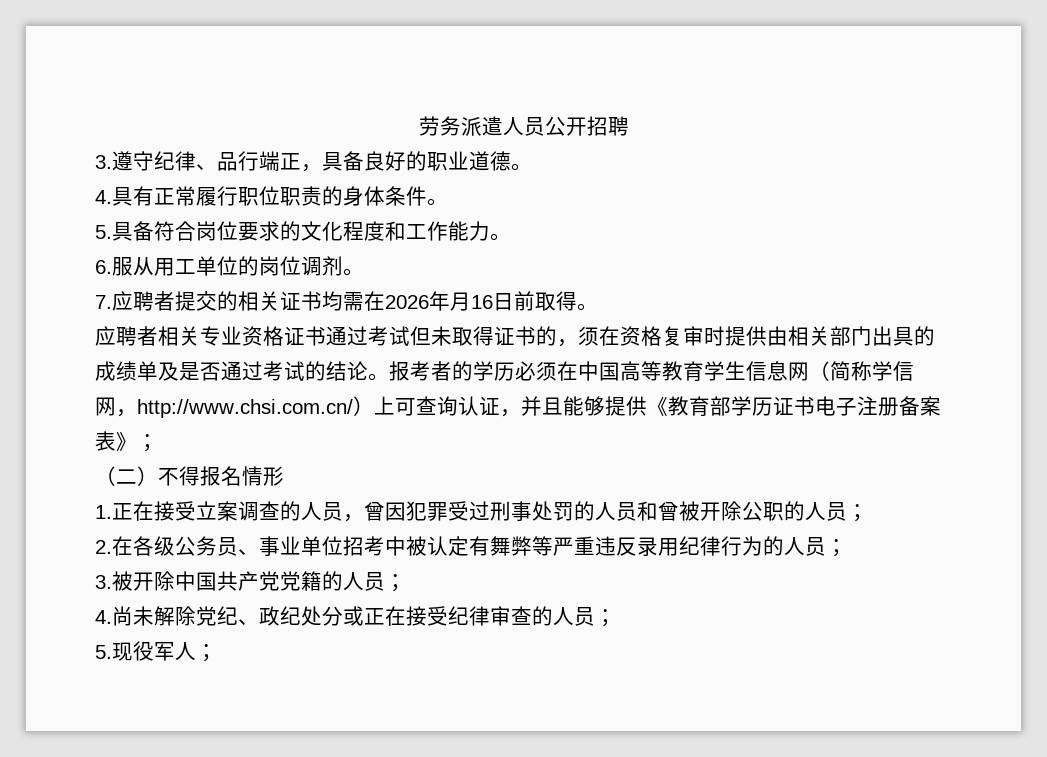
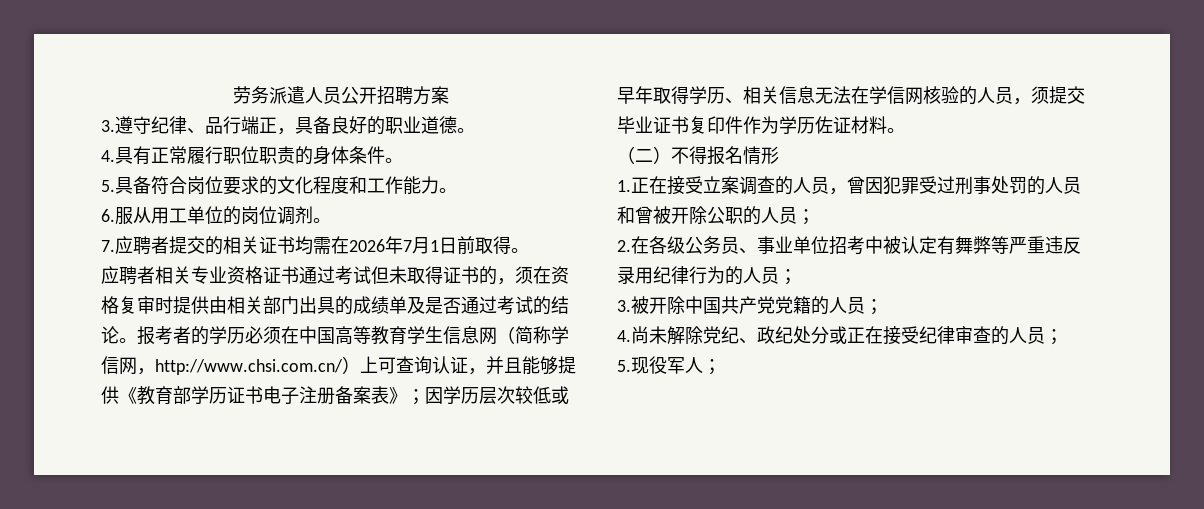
(629, 126) none -> [413,86,449,105] 方案
[450,292,493,311] 月16 -> [403,237,439,254] 7月1
(158, 443) none -> [425,386,569,404] [617,86,1085,105] [617,116,905,134] 因学历层次较低或早年取得学历、相关信息无法在学信网核验的人员，须提交毕业证书复印件作为学历佐证材料。

